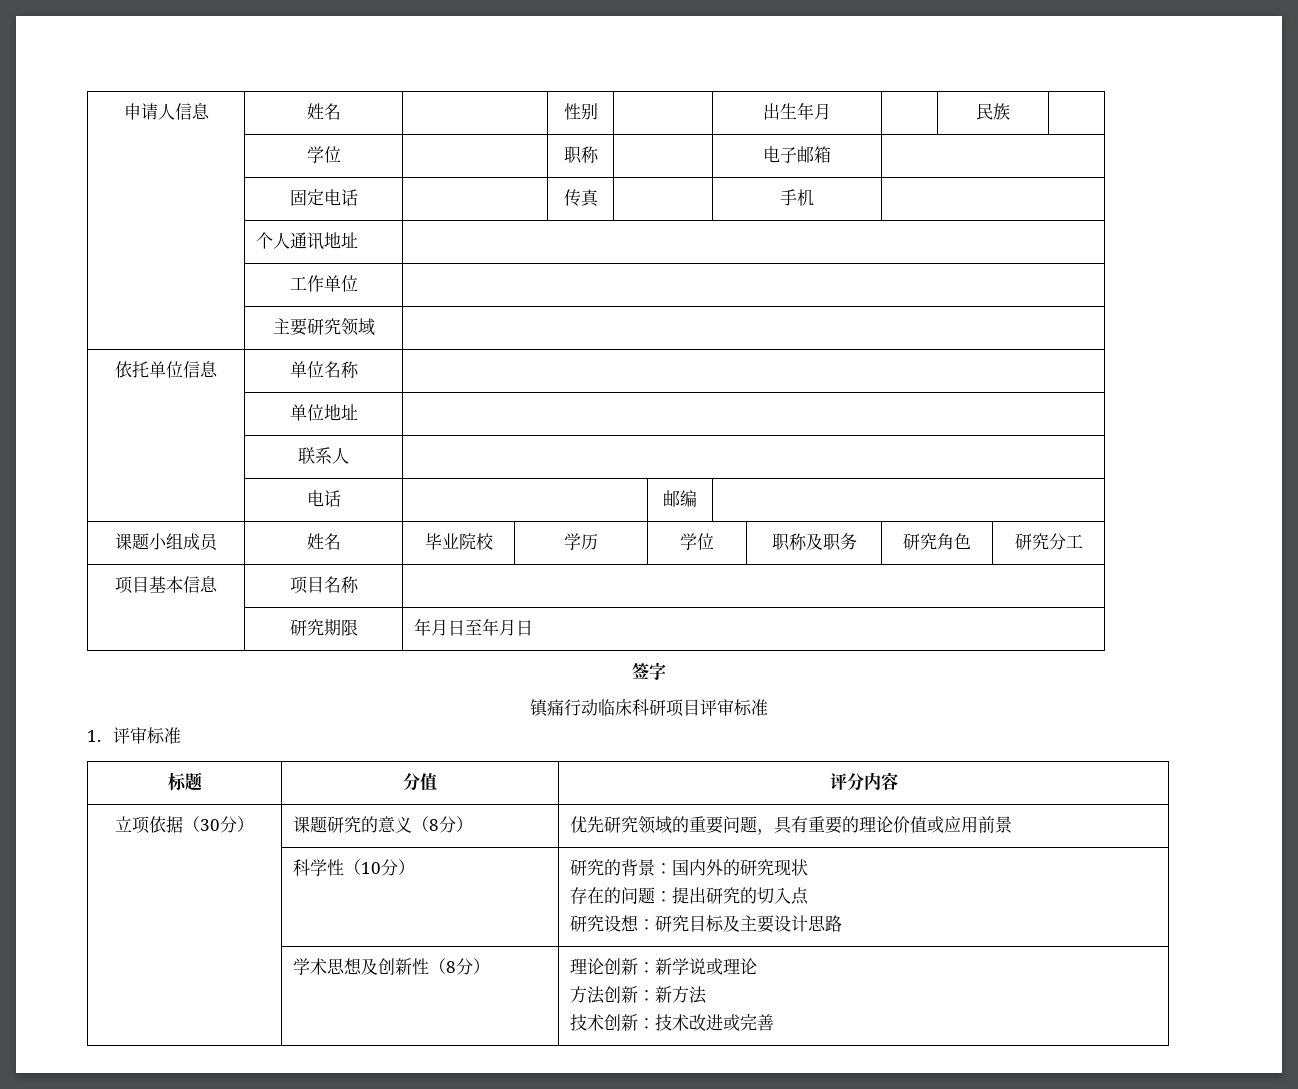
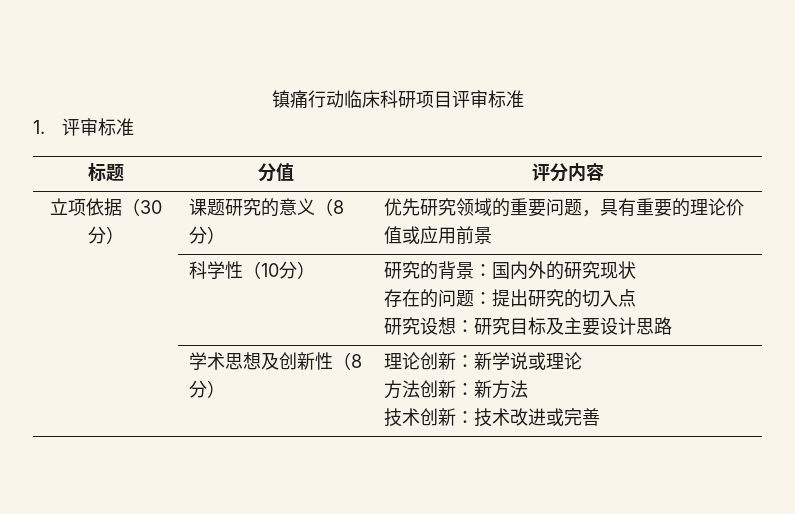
[123,103,210,120] [306,103,341,120] [563,103,598,120] [763,102,831,120] [976,103,1010,120] [306,146,341,163] [563,146,599,164] [763,146,831,163] [289,189,358,206] [563,189,599,207] [780,189,814,206] [256,232,359,250] [289,275,358,292] [272,318,375,336] [115,361,218,378] [289,361,359,378] [289,404,358,421] [298,447,349,464] [306,490,341,507] [663,490,697,507] [115,533,219,551] [306,533,341,550] [424,533,494,550] [564,533,598,550] [680,533,714,550] [771,533,857,551] [903,533,971,550] [1014,533,1083,550] [115,576,218,594] [289,576,359,594] [289,619,358,636] [414,618,534,636] [632,662,666,680] 申请人信息 | 姓名 | | 性别 | | 出生年月 | | 民族 | // | 学位 | | 职称 | | 电子邮箱 | // | 固定电话 | | 传真 | | 手机 | // | 个人通讯地址 | // | 工作单位 | // | 主要研究领域 | // 依托单位信息 | 单位名称 | // | 单位地址 | // | 联系人 | // | 电话 | | 邮编 | // 课题小组成员 | 姓名 | 毕业院校 | 学历 | 学位 | 职称及职务 | 研究角色 | 研究分工 // 项目基本信息 | 项目名称 | // | 研究期限 | 年月日至年月日 // 签字 // -> (271, 99) none

